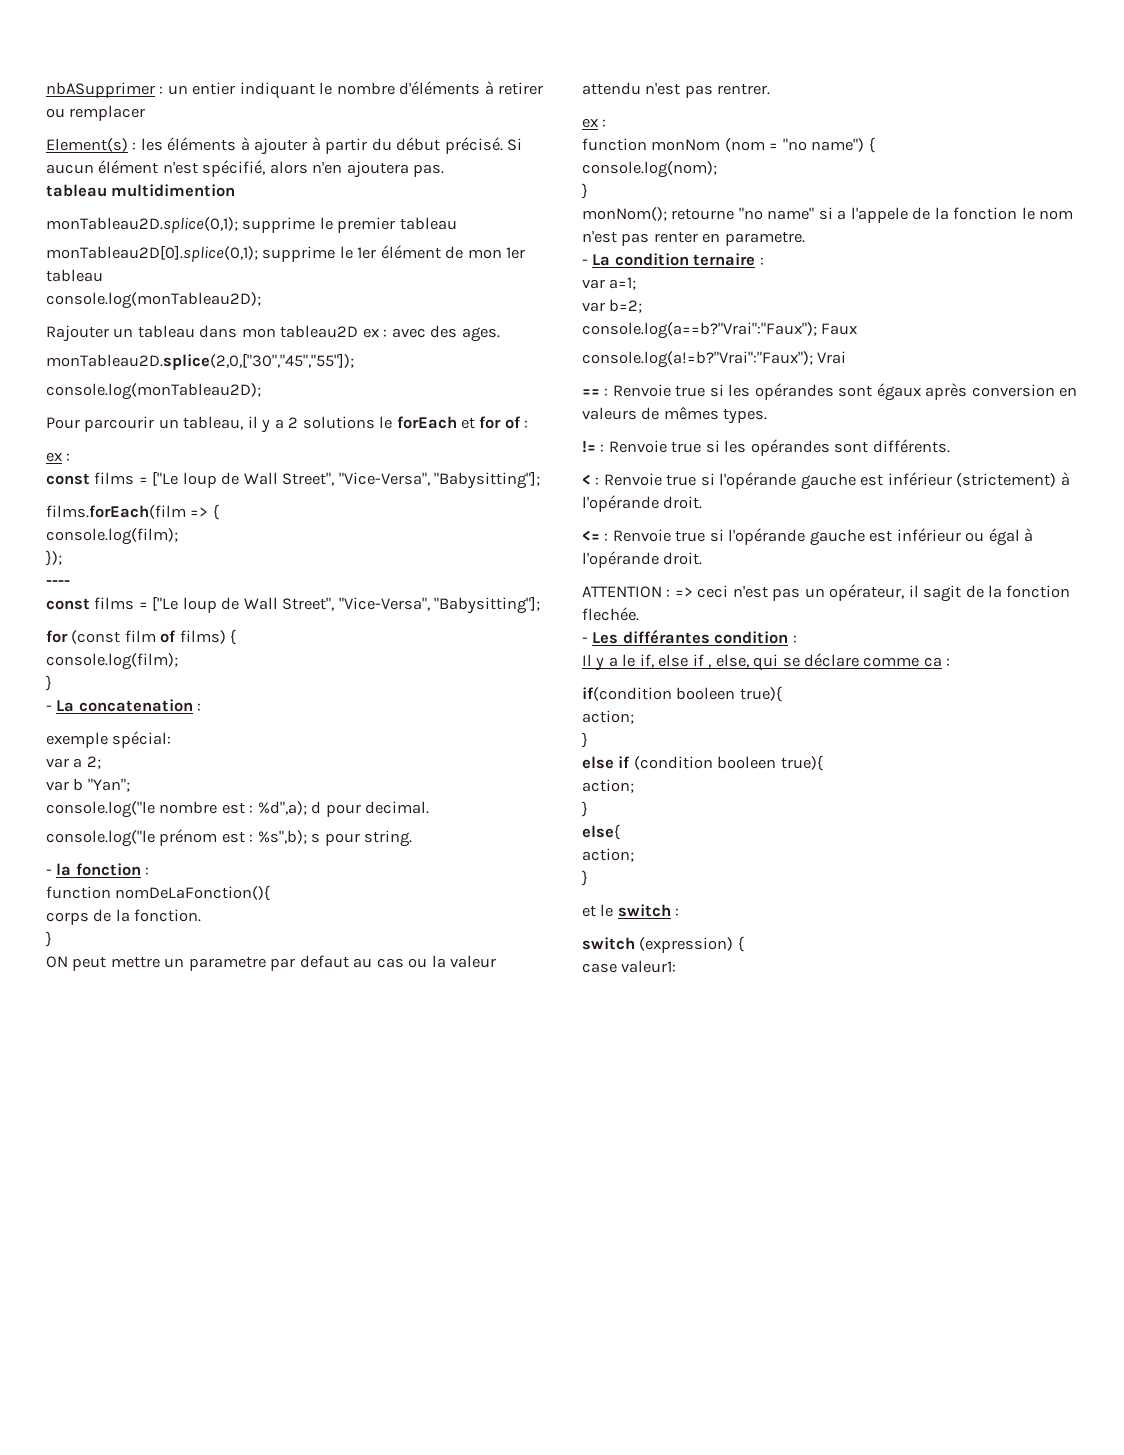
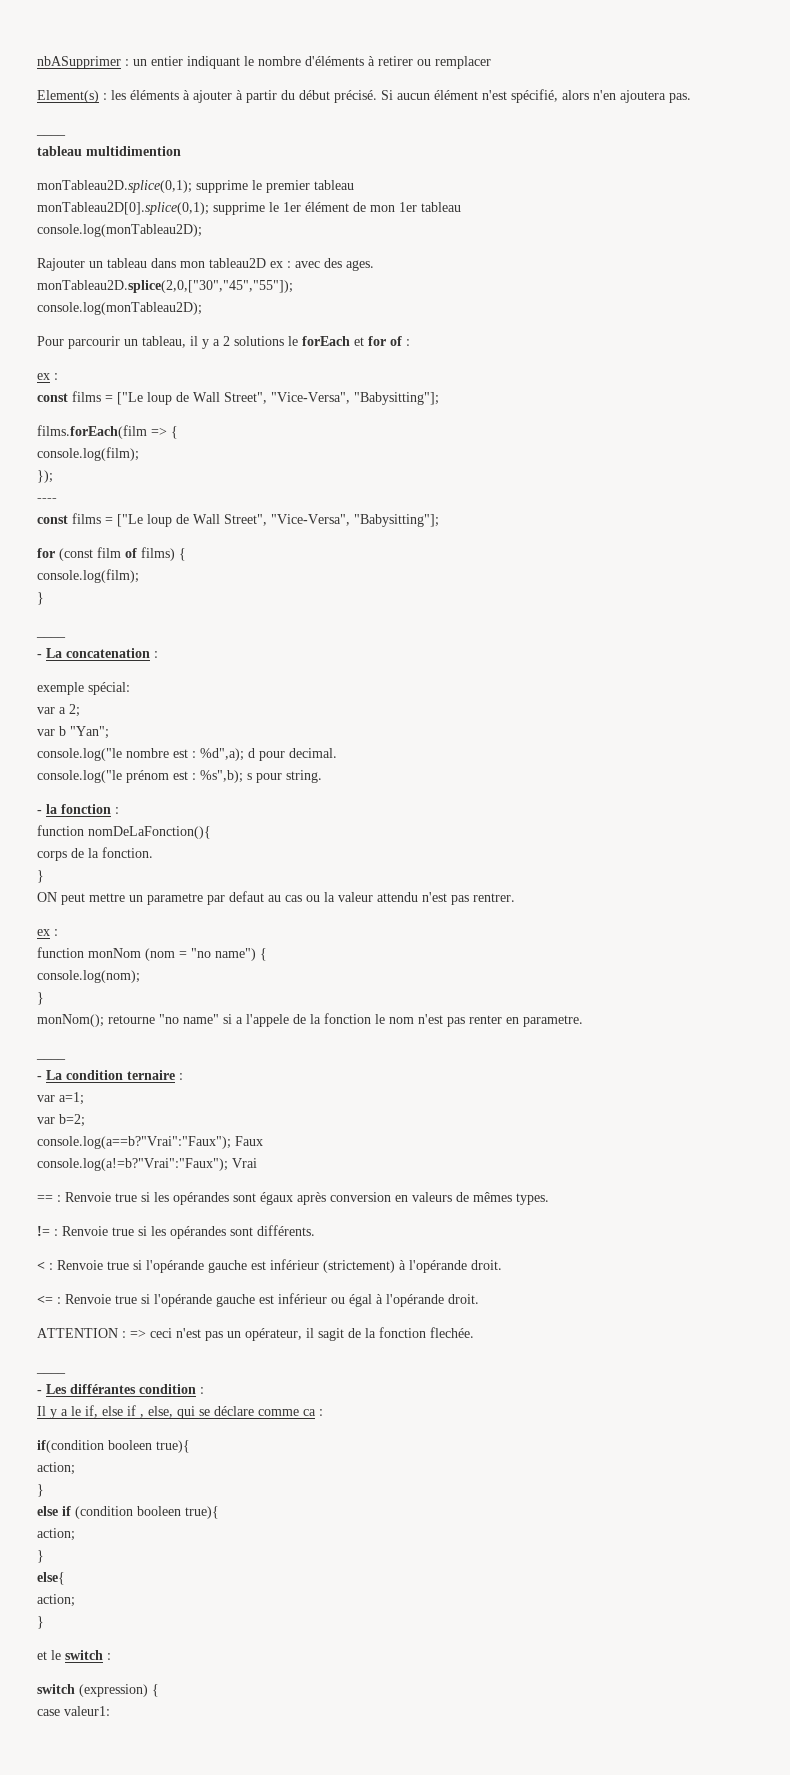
(445, 170) none -> [36,134,66,136] // ____
(52, 683) none -> [36,636,66,638] // ____
(805, 238) none -> [36,1058,66,1060] // ____
(639, 614) none -> [36,1372,66,1374] // ____

